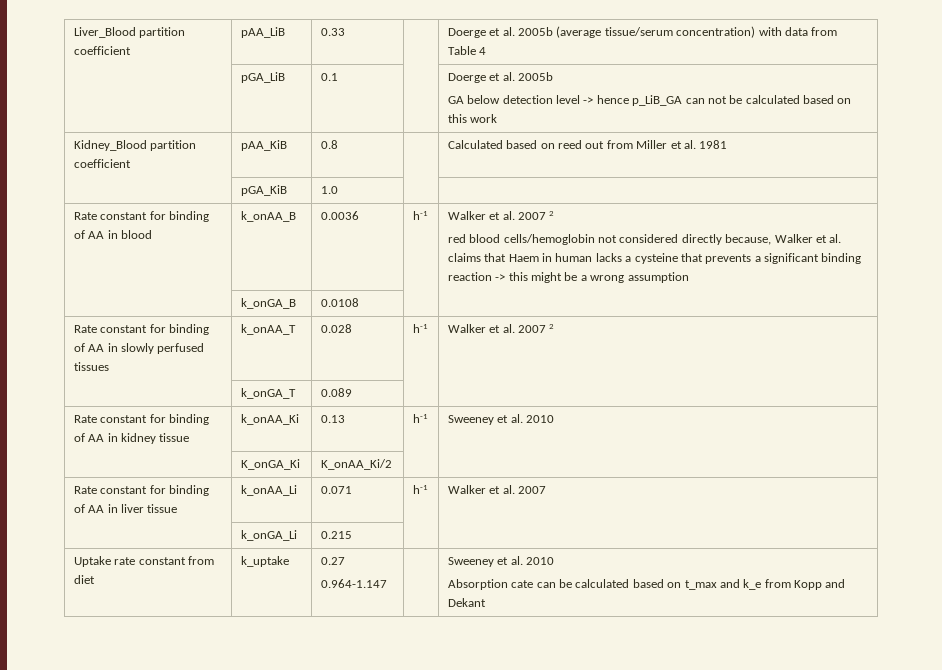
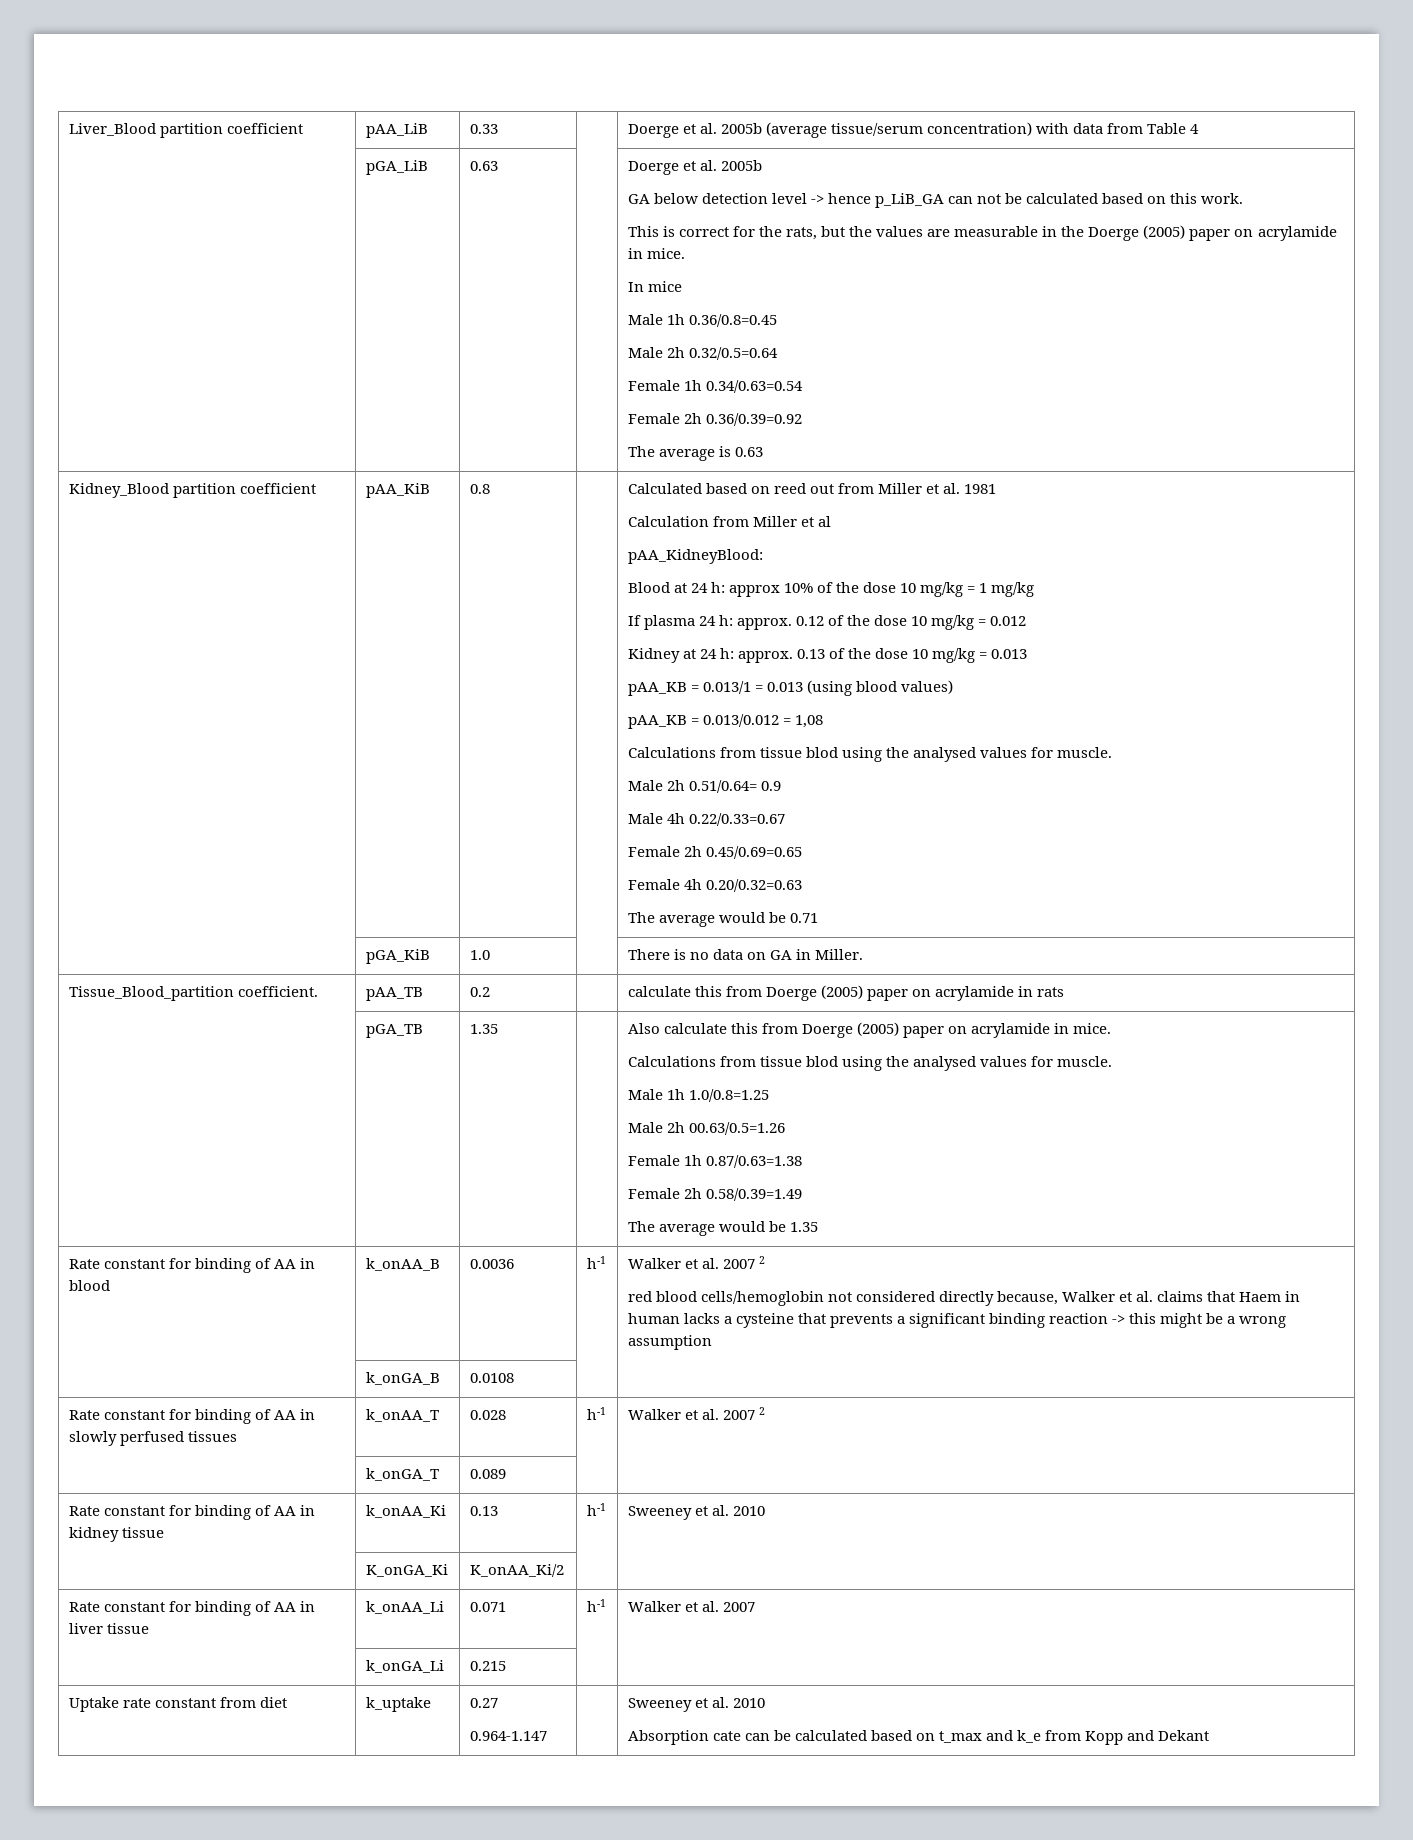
[320,73,338,81] 0.1 -> [469,161,498,171] 0.63
[470,114,498,123] work -> [1201,193,1244,204] [627,225,1337,241] [627,248,685,259] [627,281,682,292] [627,314,777,327] [627,347,778,360] [627,380,803,393] [627,413,802,426] [627,446,763,461] work. // This is correct for the rats, but the values are measurable in the Doerge (2005) paper on acrylamide in mice. // In mice // Male 1h 0.36/0.8=0.45 // Male 2h 0.32/0.5=0.64 // Female 1h 0.34/0.63=0.54 // Female 2h 0.36/0.39=0.92 // The average is 0.63
[240,185,287,196] [320,186,338,194] // | pGA_KiB | 1.0 | | -> [627,516,831,527] [627,549,763,564] [627,582,1035,597] [627,615,1027,630] [627,648,1028,663] [627,680,954,696] [627,714,823,729] [627,747,1113,762] [627,780,781,793] [627,813,785,826] [627,846,802,859] [627,879,802,892] [627,912,818,927] [365,949,430,964] [469,950,490,960] [627,949,864,960] [68,986,318,1001] [365,987,423,1001] [469,987,490,997] [627,985,1065,1001] [365,1024,423,1038] [469,1024,498,1034] [627,1022,1112,1038] [627,1056,1113,1071] [627,1089,769,1102] [627,1122,785,1135] [627,1155,802,1168] [627,1188,802,1201] [627,1221,818,1236] // Calculation from Miller et al // pAA_KidneyBlood: // Blood at 24 h: approx 10% of the dose 10 mg/kg = 1 mg/kg // If plasma 24 h: approx. 0.12 of the dose 10 mg/kg = 0.012 // Kidney at 24 h: approx. 0.13 of the dose 10 mg/kg = 0.013 // pAA_KB = 0.013/1 = 0.013 (using blood values) // pAA_KB = 0.013/0.012 = 1,08 // Calculations from tissue blod using the analysed values for muscle. // Male 2h 0.51/0.64= 0.9 // Male 4h 0.22/0.33=0.67 // Female 2h 0.45/0.69=0.65 // Female 4h 0.20/0.32=0.63 // The average would be 0.71 // | pGA_KiB | 1.0 | | There is no data on GA in Miller. // Tissue_Blood_partition coefficient. | pAA_TB | 0.2 | | calculate this from Doerge (2005) paper on acrylamide in rats // | pGA_TB | 1.35 | | Also calculate this from Doerge (2005) paper on acrylamide in mice. // Calculations from tissue blod using the analysed values for muscle. // Male 1h 1.0/0.8=1.25 // Male 2h 00.63/0.5=1.26 // Female 1h 0.87/0.63=1.38 // Female 2h 0.58/0.39=1.49 // The average would be 1.35

